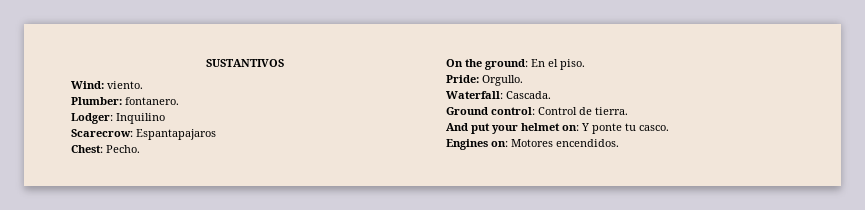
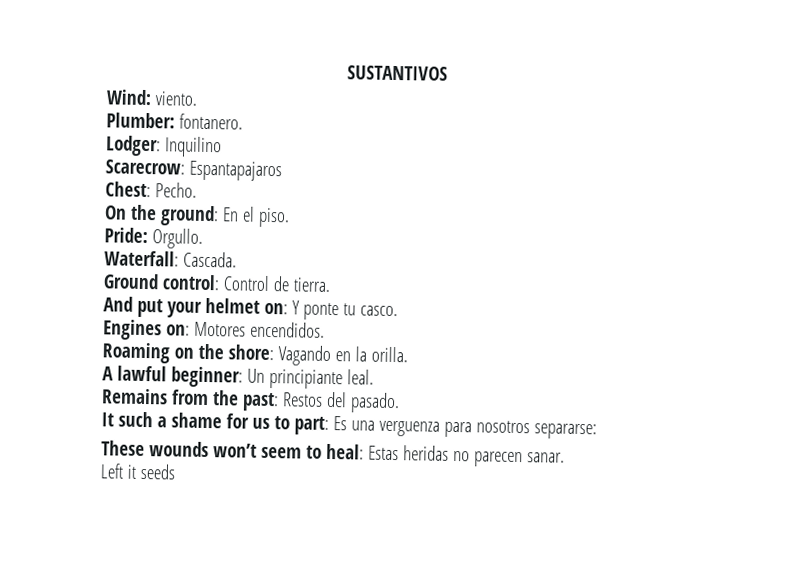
(619, 143) none -> [102,342,408,367] [102,365,374,390] [101,388,400,414] [101,411,597,440] [101,440,565,468] [100,463,176,480] // Roaming on the shore: Vagando en la orilla. // A lawful beginner: Un principiante leal. // Remains from the past: Restos del pasado. // It such a shame for us to part: Es una verguenza para nosotros separarse: // These wounds won’t seem to heal: Estas heridas no parecen sanar. // Left it seeds

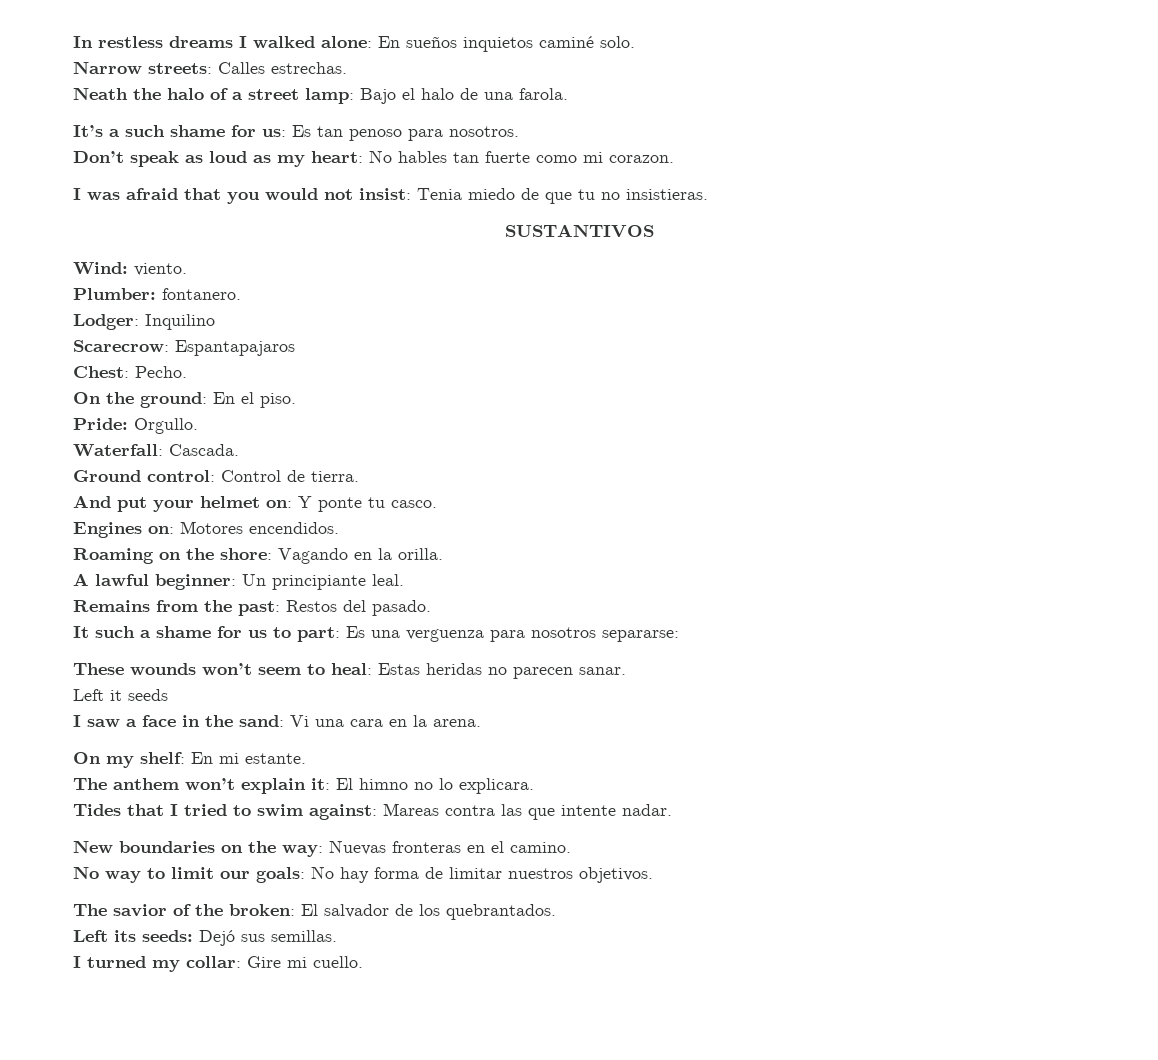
(346, 73) none -> [73,36,635,52] [73,61,347,74] [73,87,568,104] [73,125,519,141] [73,150,674,167] [73,188,708,204] In restless dreams I walked alone: En sueños inquietos caminé solo. // Narrow streets: Calles estrechas. // Neath the halo of a street lamp: Bajo el halo de una farola. // It’s a such shame for us: Es tan penoso para nosotros. // Don’t speak as loud as my heart: No hables tan fuerte como mi corazon. // I was afraid that you would not insist: Tenia miedo de que tu no insistieras. //
(176, 471) none -> [73,715,481,727] [73,752,306,768] [73,778,534,794] [73,803,672,820] [73,840,571,857] [73,866,653,883] [73,904,556,920] [73,930,337,946] [73,956,363,972] // I saw a face in the sand: Vi una cara en la arena. // On my shelf: En mi estante. // The anthem won’t explain it: El himno no lo explicara. // Tides that I tried to swim against: Mareas contra las que intente nadar. // New boundaries on the way: Nuevas fronteras en el camino. // No way to limit our goals: No hay forma de limitar nuestros objetivos. // The savior of the broken: El salvador de los quebrantados. // Left its seeds: Dejó sus semillas. // I turned my collar: Gire mi cuello.

